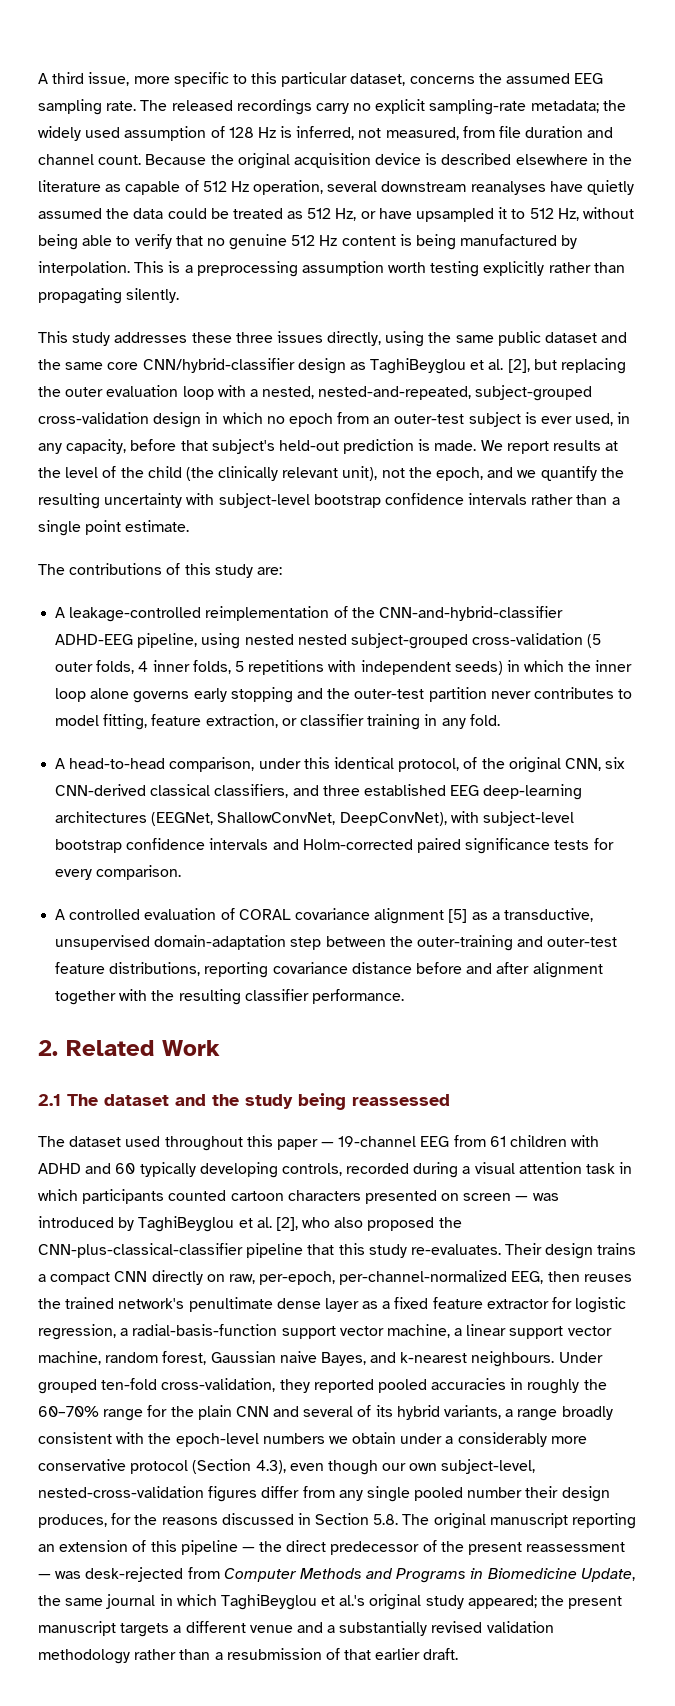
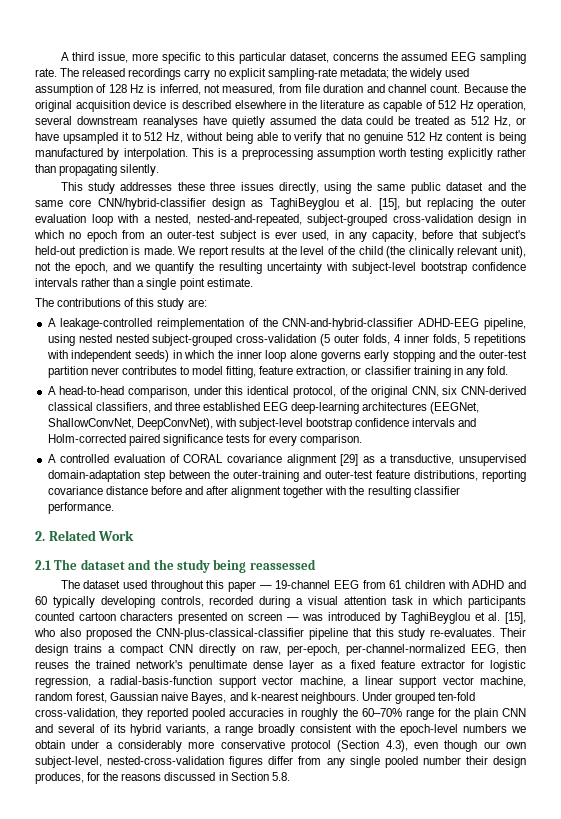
[507,359,530,373] [2], -> [378,198,400,210] [15],
[448,909,468,923] [5] -> [340,454,359,466] [29]
[275,1217,298,1231] [2], -> [505,612,527,624] [15],
[402,1513,637,1529] [38,1540,626,1555] [38,1567,635,1583] [38,1594,623,1610] [38,1621,554,1637] [38,1648,459,1664] The original manuscript reporting an extension of this pipeline — the direct predecessor of the present reassessment — was desk-rejected from Computer Methods and Programs in Biomedicine Update, the same journal in which TaghiBeyglou et al.'s original study appeared; the present manuscript targets a different venue and a substantially revised validation methodology rather than a resubmission of that earlier draft. -> (290, 776) none

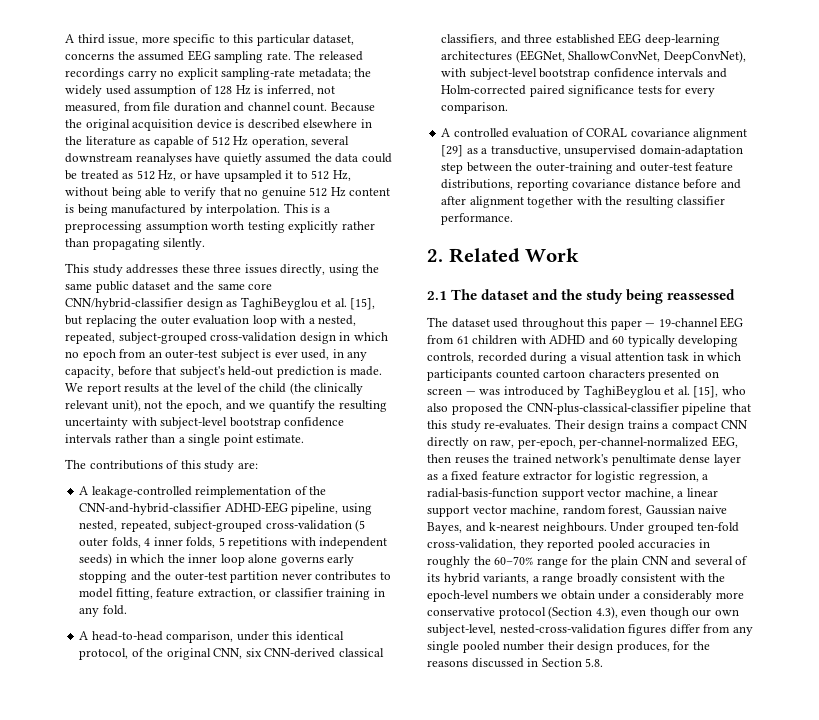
[196,214,302,226] nested-and-repeated, -> [65,332,115,344] repeated,
[78,334,149,343] nested nested -> [79,520,171,532] nested, repeated,

